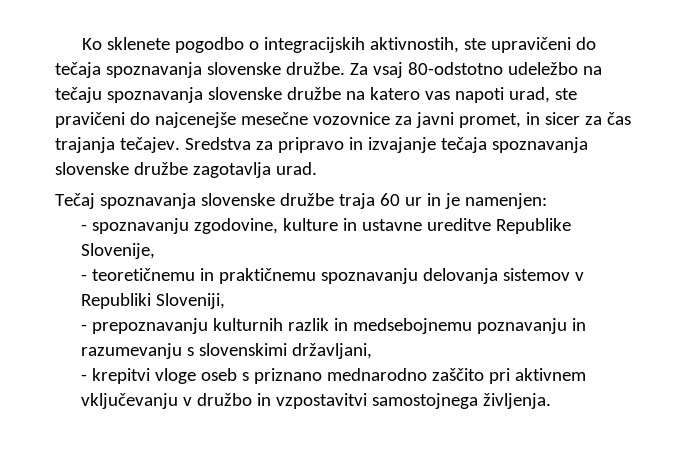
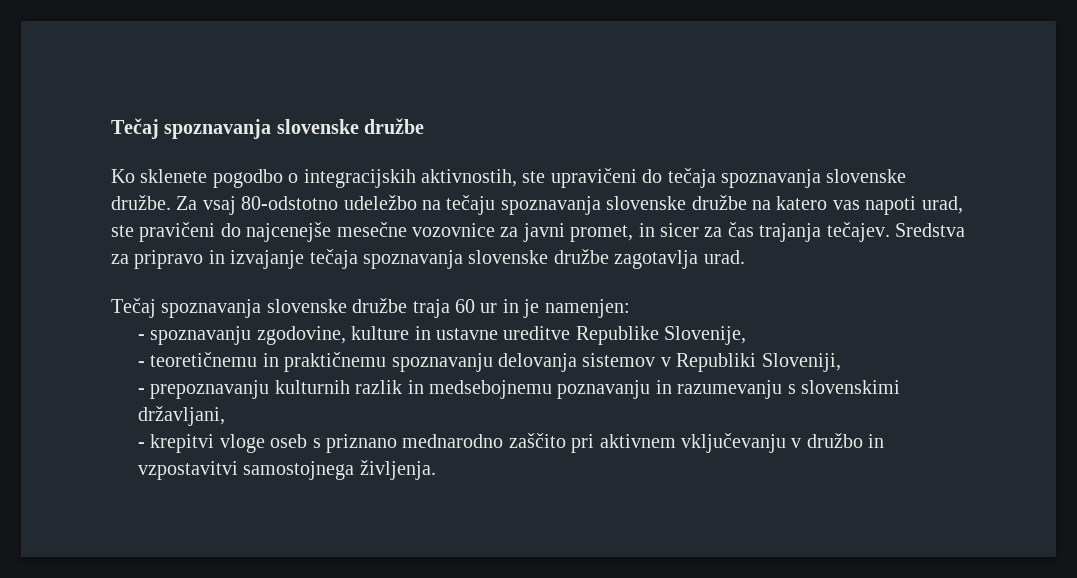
(82, 44) none -> [111,118,425,139] Tečaj spoznavanja slovenske družbe //

